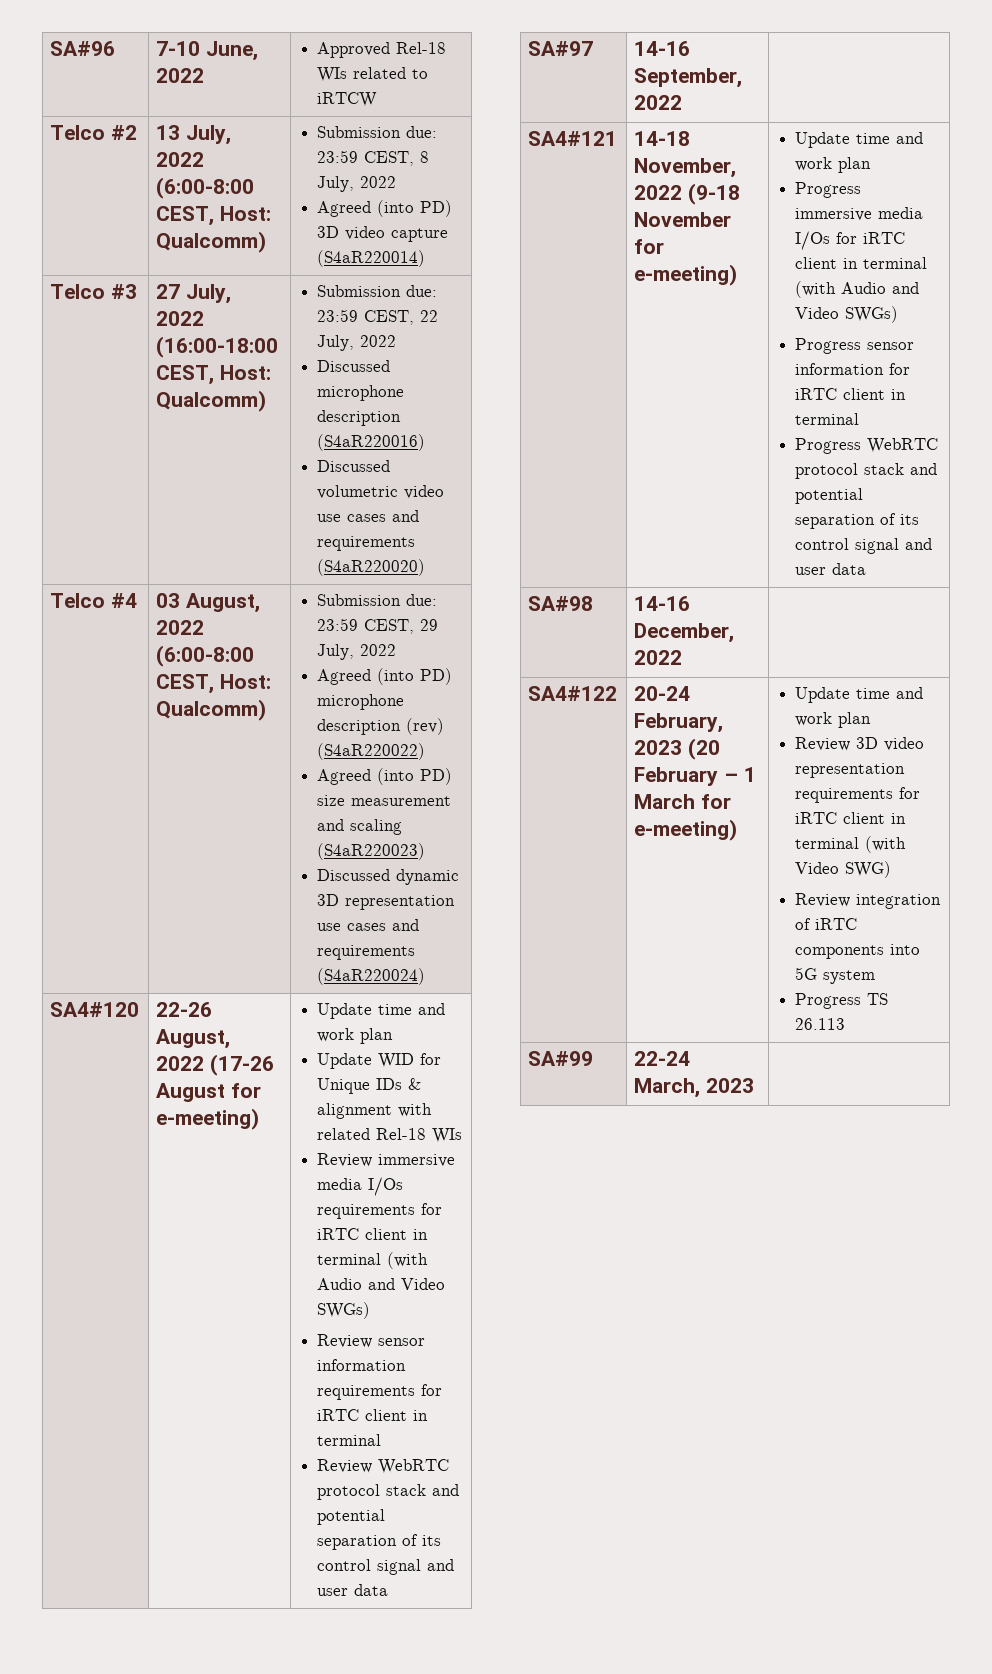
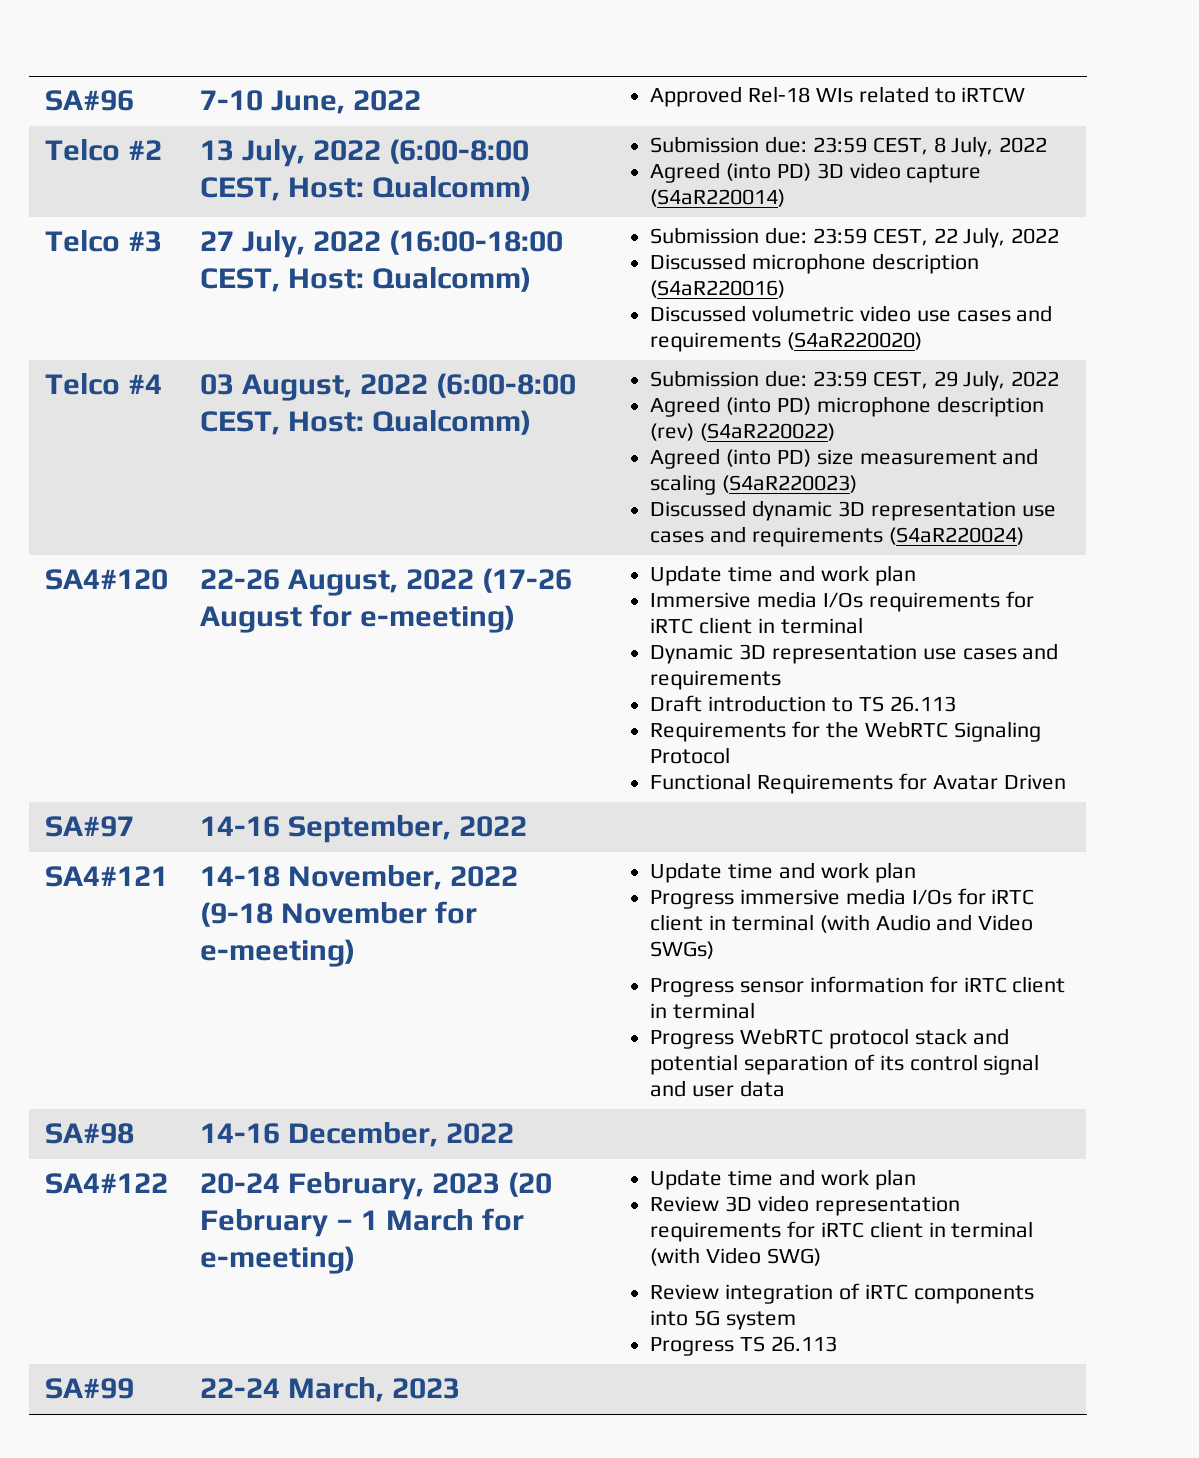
[317,1053,442,1069] [317,1078,422,1094] [317,1103,433,1119] [317,1128,463,1143] [317,1153,456,1167] Update WID for Unique IDs & alignment with related Rel-18 WIs // Review immersive -> [650,592,752,608] Immersive
[387,1252,429,1269] [317,1278,446,1290] [317,1302,371,1319] [317,1334,426,1348] [317,1359,407,1371] [317,1384,443,1400] [317,1409,429,1421] [317,1434,382,1446] [317,1459,450,1474] [317,1484,460,1500] [317,1509,386,1525] [317,1534,442,1550] [317,1559,455,1575] [317,1584,389,1596] (with Audio and Video SWGs) // Review sensor information requirements for iRTC client in terminal // Review WebRTC protocol stack and potential separation of its control signal and user data -> [650,643,1059,664] [650,670,782,690] [650,695,956,712] [650,721,1041,742] [650,747,731,764] [650,773,1066,794] // Dynamic 3D representation use cases and requirements // Draft introduction to TS 26.113 // Requirements for the WebRTC Signaling Protocol // Functional Requirements for Avatar Driven

